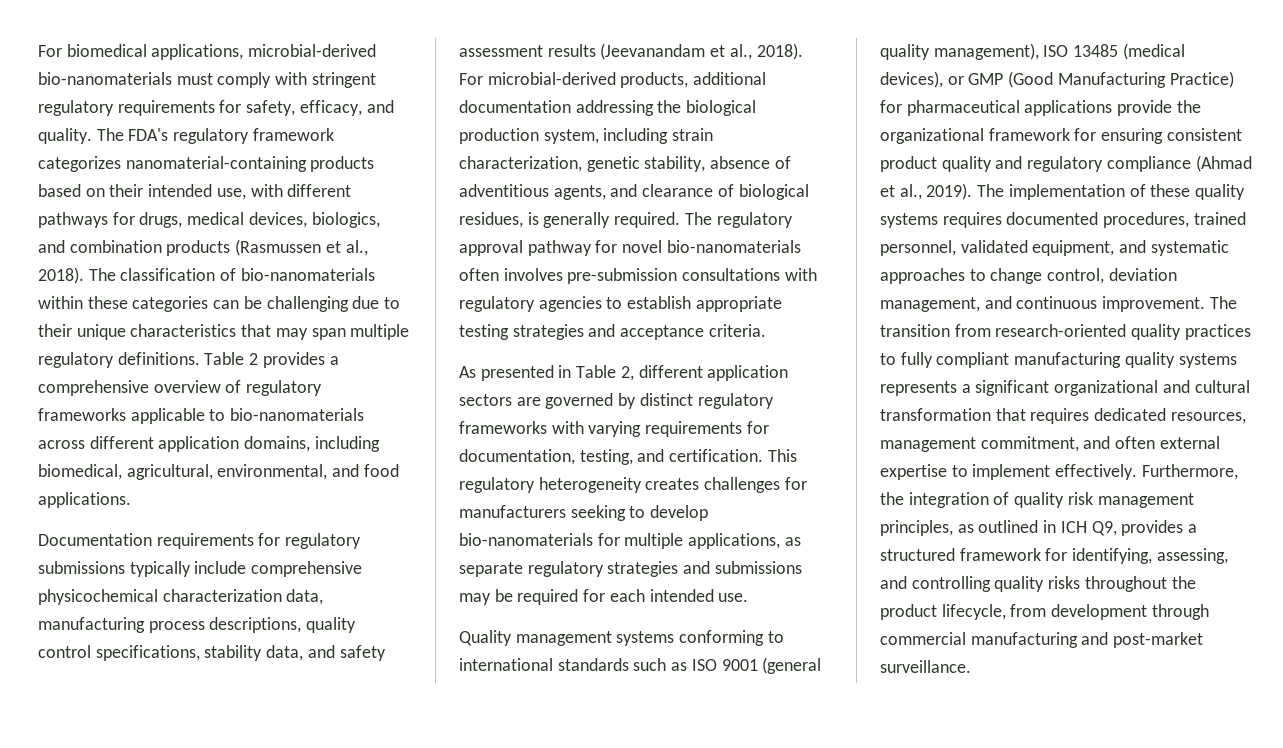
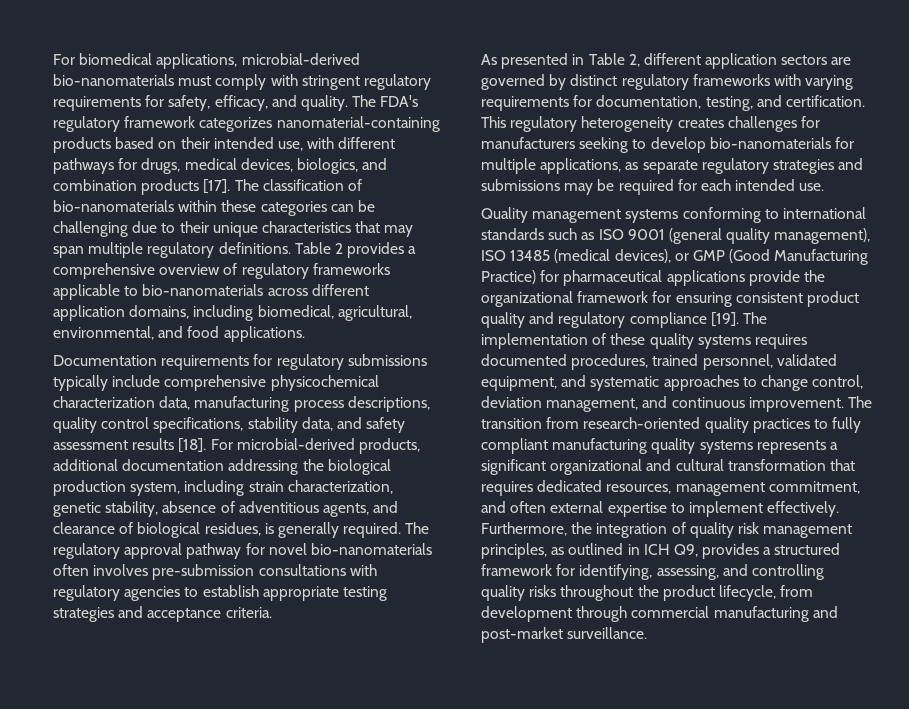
[235,239,368,256] [38,267,84,284] (Rasmussen et al., 2018). -> [203,179,231,194] [17].
[600,43,803,60] (Jeevanandam et al., 2018). -> [178,438,207,453] [18].
[1195,155,1252,172] [880,183,973,200] (Ahmad et al., 2019). -> [710,312,739,327] [19].

